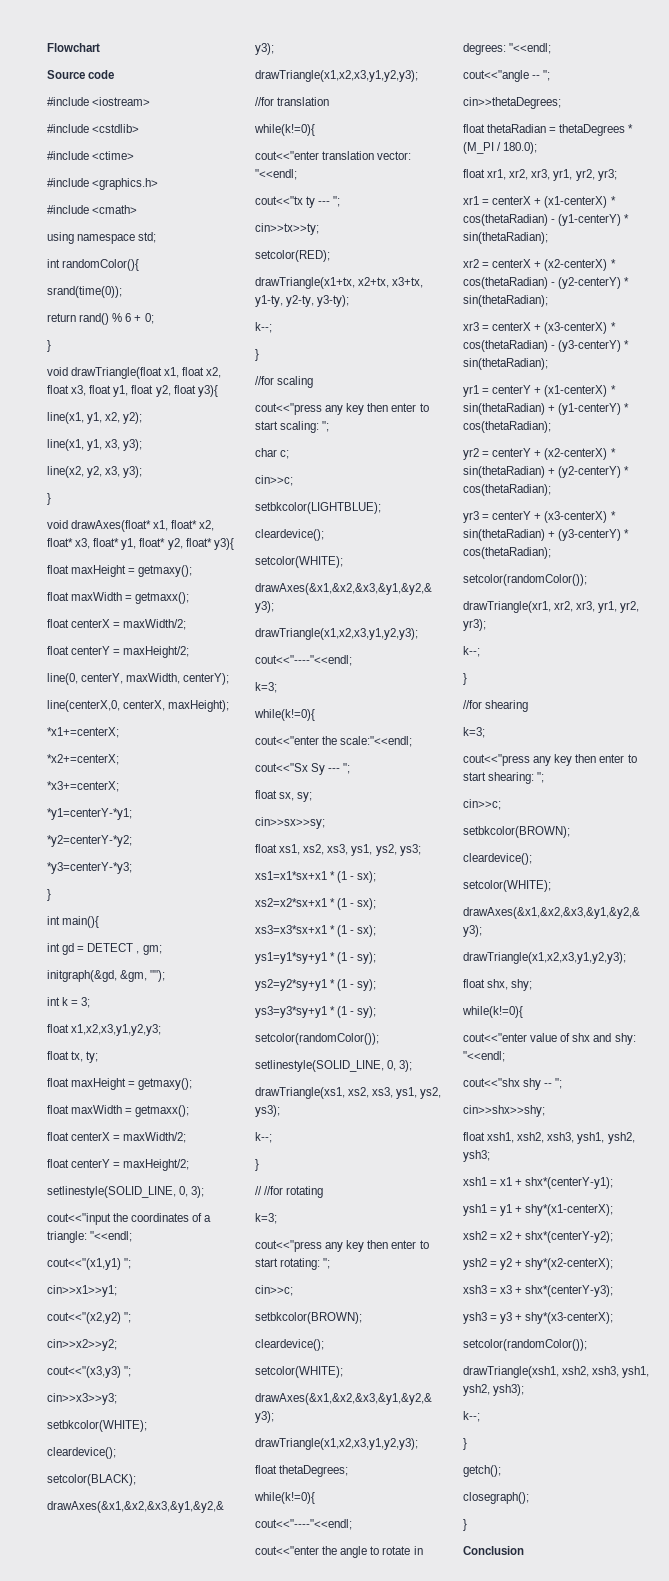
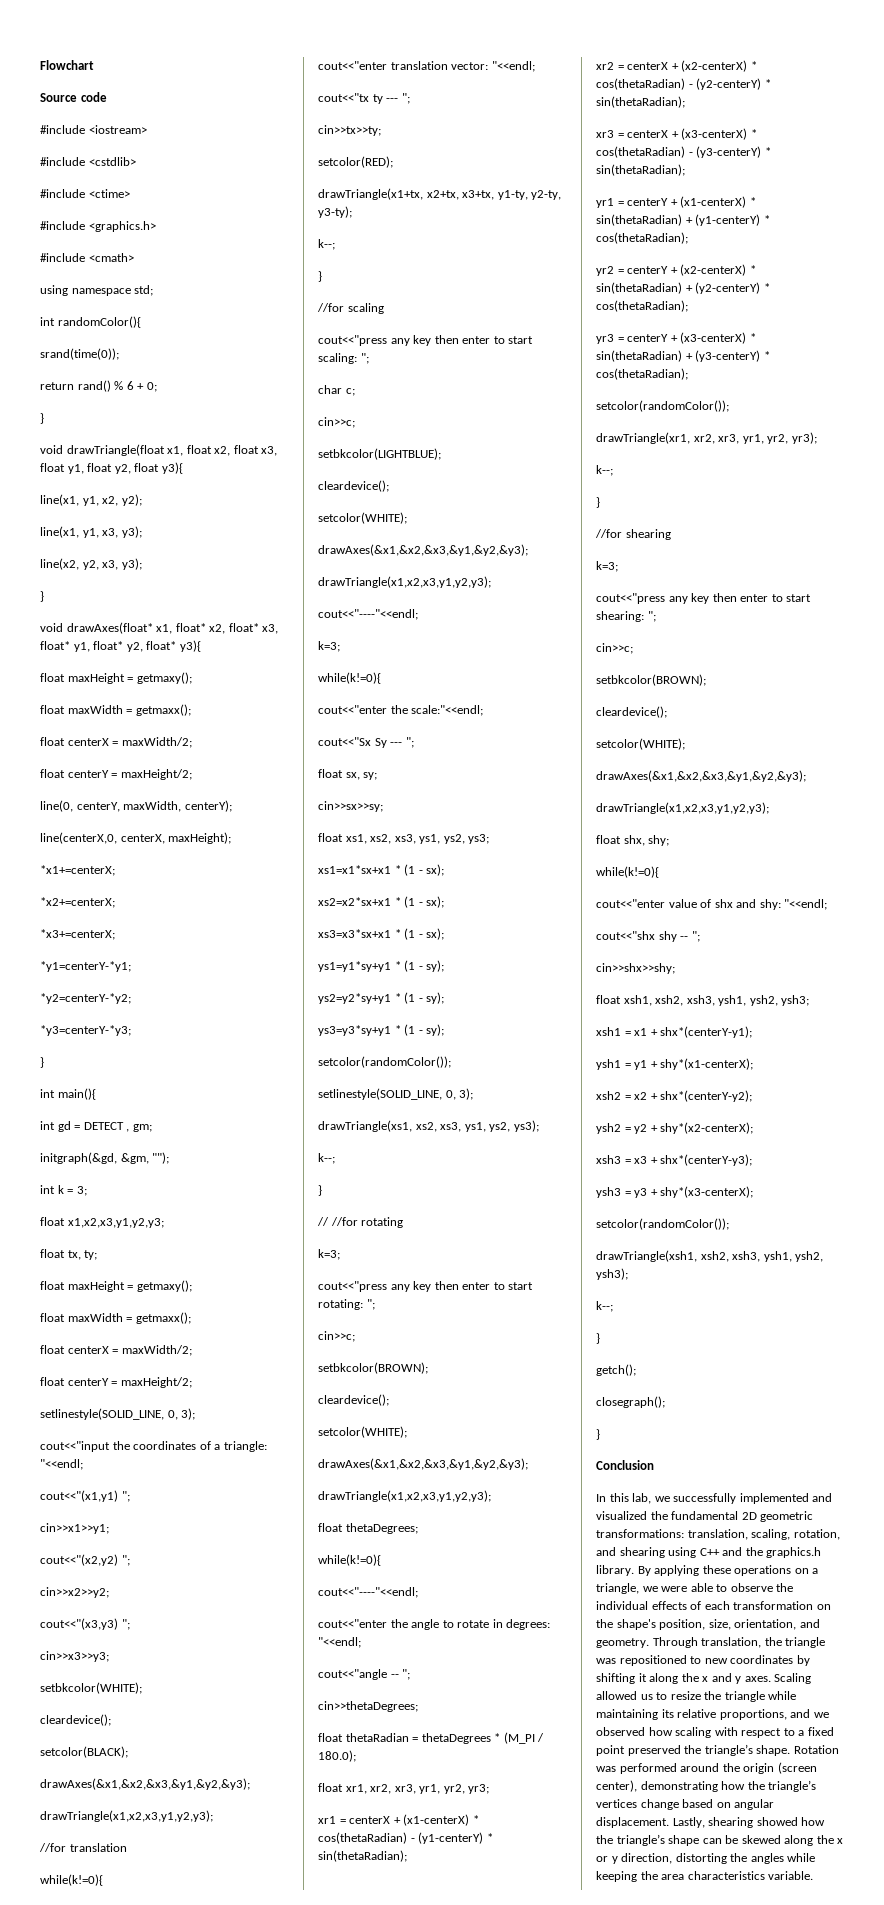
(524, 1550) none -> [596,1493,833,1504] [596,1511,814,1522] [596,1529,840,1540] [596,1547,822,1558] [596,1565,819,1576] [596,1583,794,1594] [596,1601,831,1610] [596,1619,820,1630] [596,1637,826,1648] [596,1655,810,1666] [596,1673,812,1684] [596,1691,797,1702] [596,1709,829,1720] [596,1727,834,1738] [596,1744,839,1756] [596,1762,817,1774] [596,1780,817,1792] [596,1799,775,1810] [596,1817,826,1828] [596,1834,844,1846] [596,1853,816,1864] [596,1871,814,1882] // In this lab, we successfully implemented and visualized the fundamental 2D geometric transformations: translation, scaling, rotation, and shearing using C++ and the graphics.h library. By applying these operations on a triangle, we were able to observe the individual effects of each transformation on the shape's position, size, orientation, and geometry. Through translation, the triangle was repositioned to new coordinates by shifting it along the x and y axes. Scaling allowed us to resize the triangle while maintaining its relative proportions, and we observed how scaling with respect to a fixed point preserved the triangle’s shape. Rotation was performed around the origin (screen center), demonstrating how the triangle’s vertices change based on angular displacement. Lastly, shearing showed how the triangle’s shape can be skewed along the x or y direction, distorting the angles while keeping the area characteristics variable.

